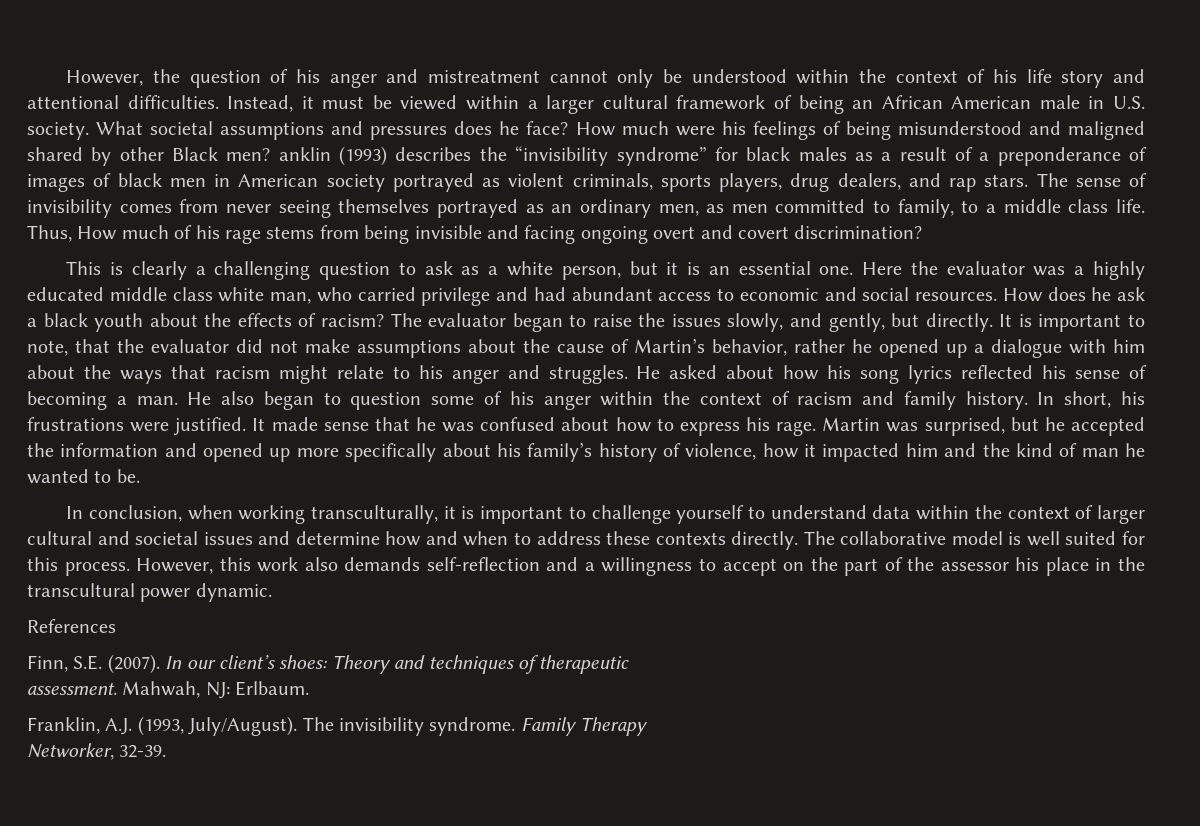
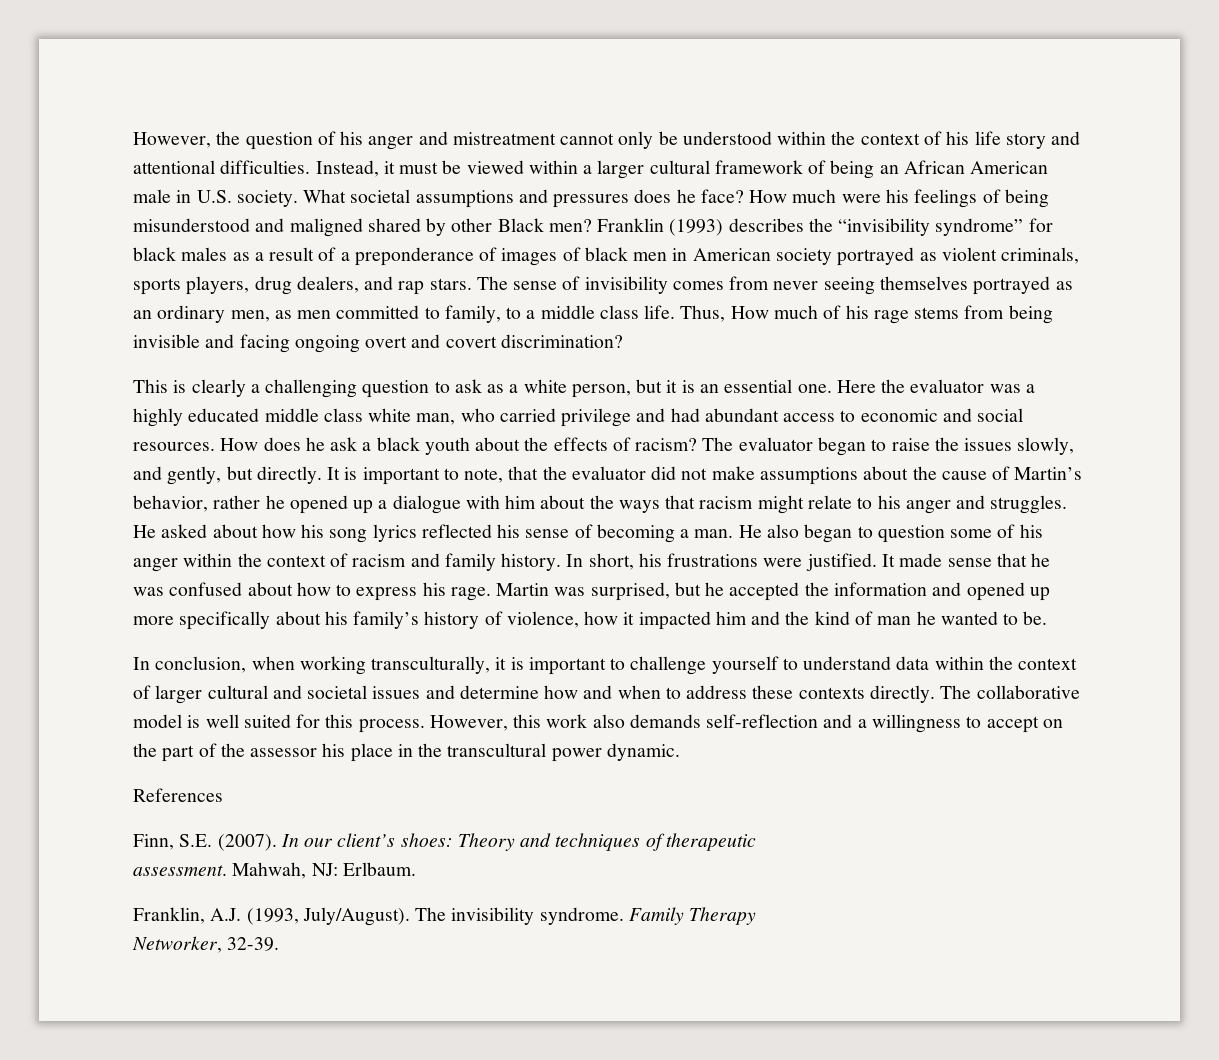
[278,147,331,161] anklin -> [597,218,665,232] Franklin

